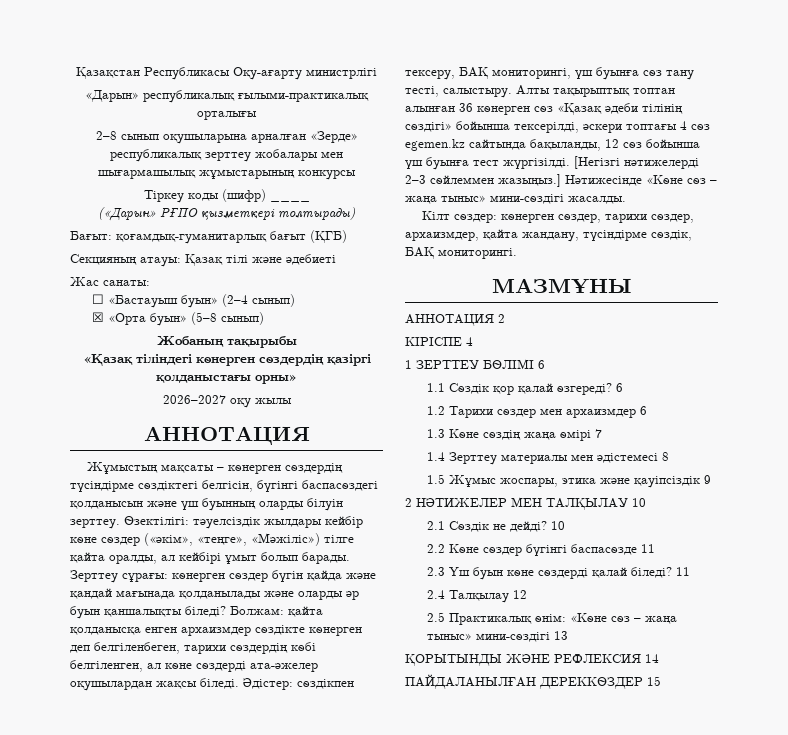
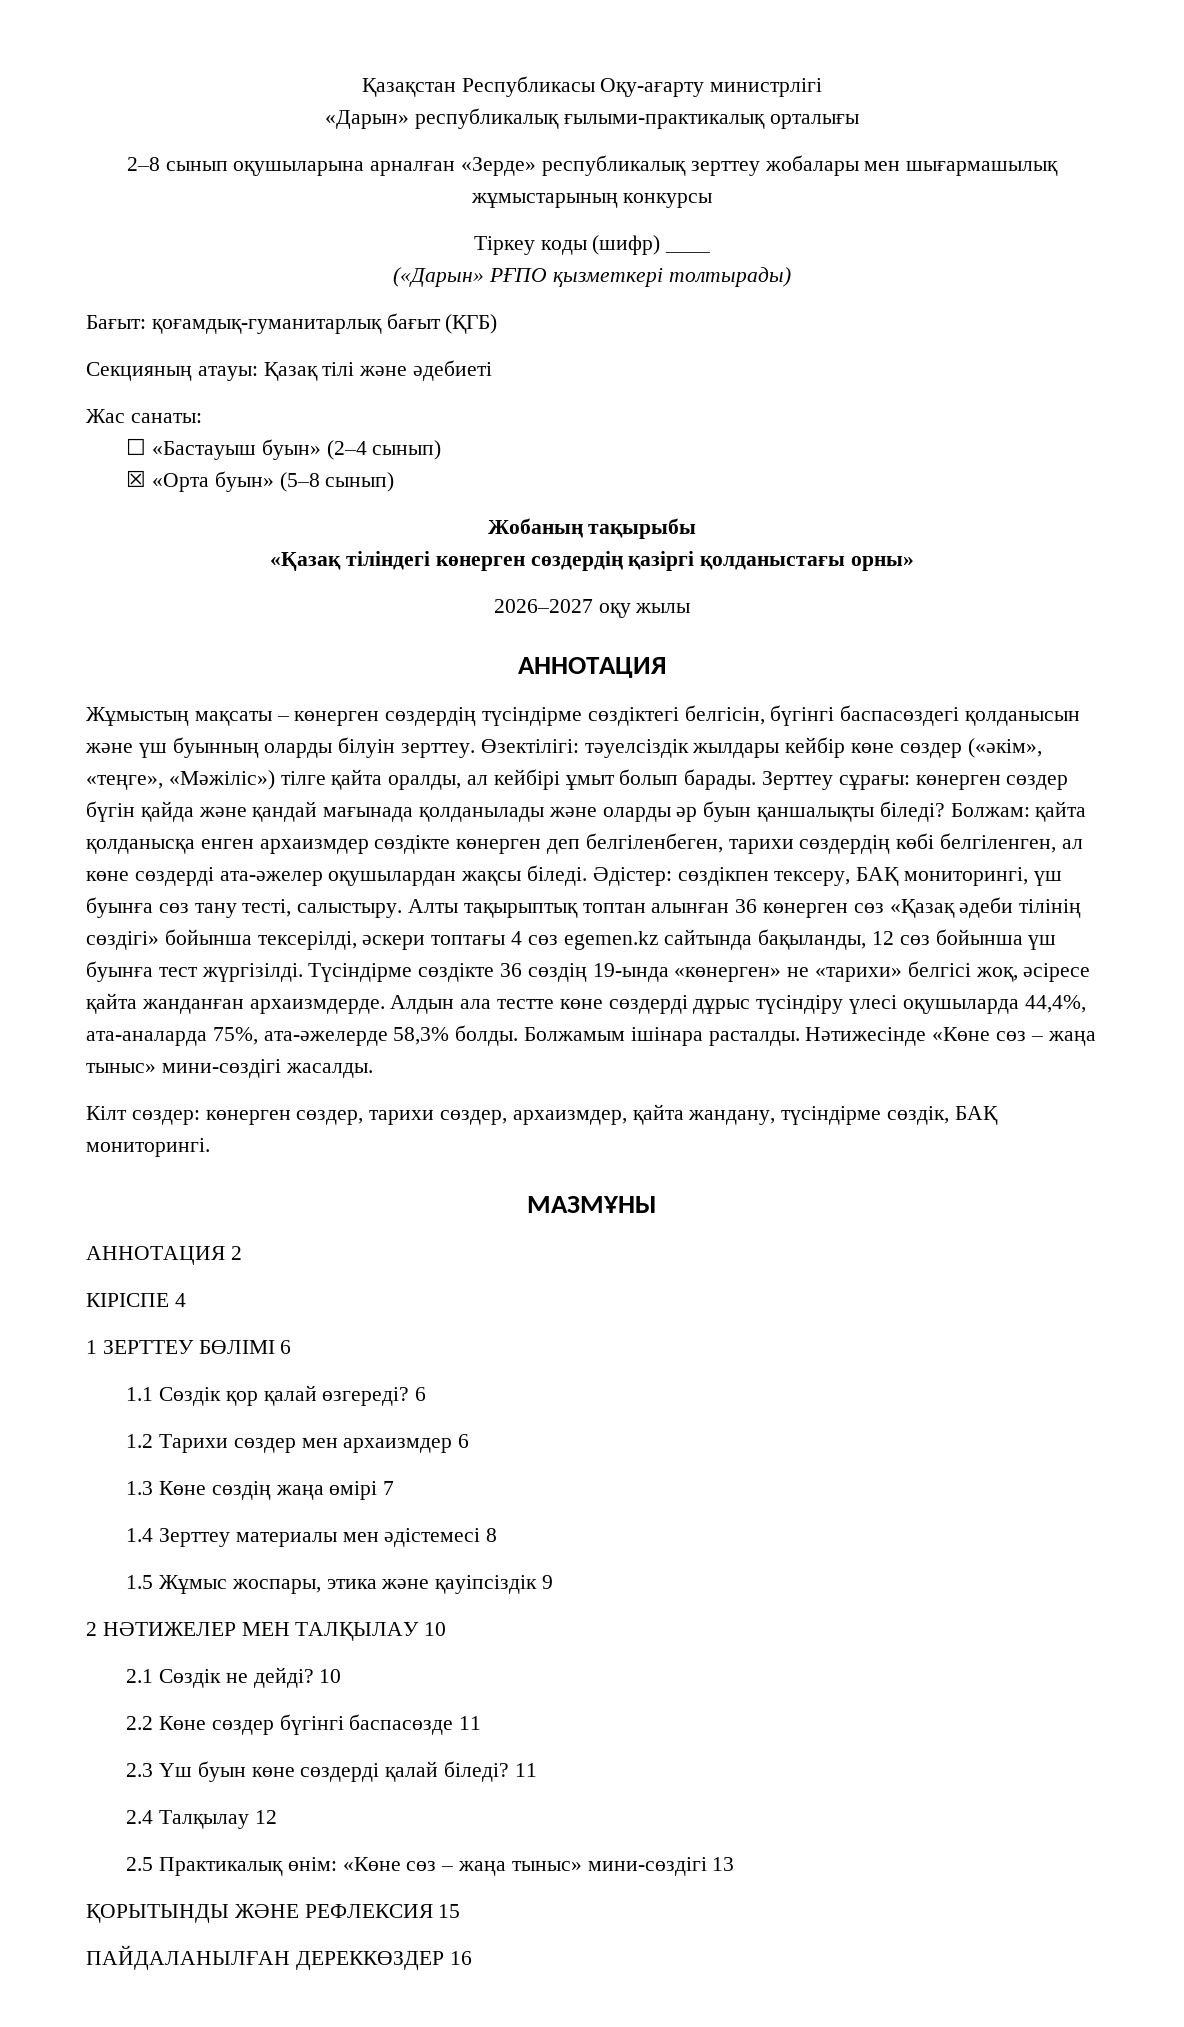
[574,156,699,169] [405,174,561,187] [Негізгі нәтижелерді 2–3 сөйлеммен жазыңыз.] -> [308,961,1091,982] [86,993,1086,1014] [86,1025,800,1046] Түсіндірме сөздікте 36 сөздің 19-ында «көнерген» не «тарихи» белгісі жоқ, әсіресе қайта жанданған архаизмдерде. Алдын ала тестте көне сөздерді дұрыс түсіндіру үлесі оқушыларда 44,4%, ата-аналарда 75%, ата-әжелерде 58,3% болды. Болжамым ішінара расталды.
[645,654,659,663] 14 -> [438,1904,461,1918] 15
[647,676,661,686] 15 -> [449,1951,472,1965] 16

